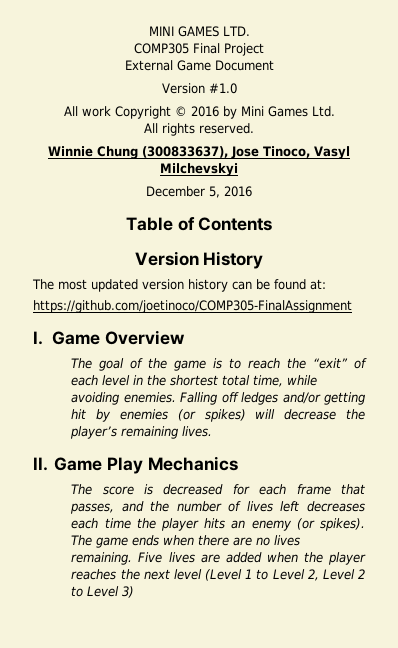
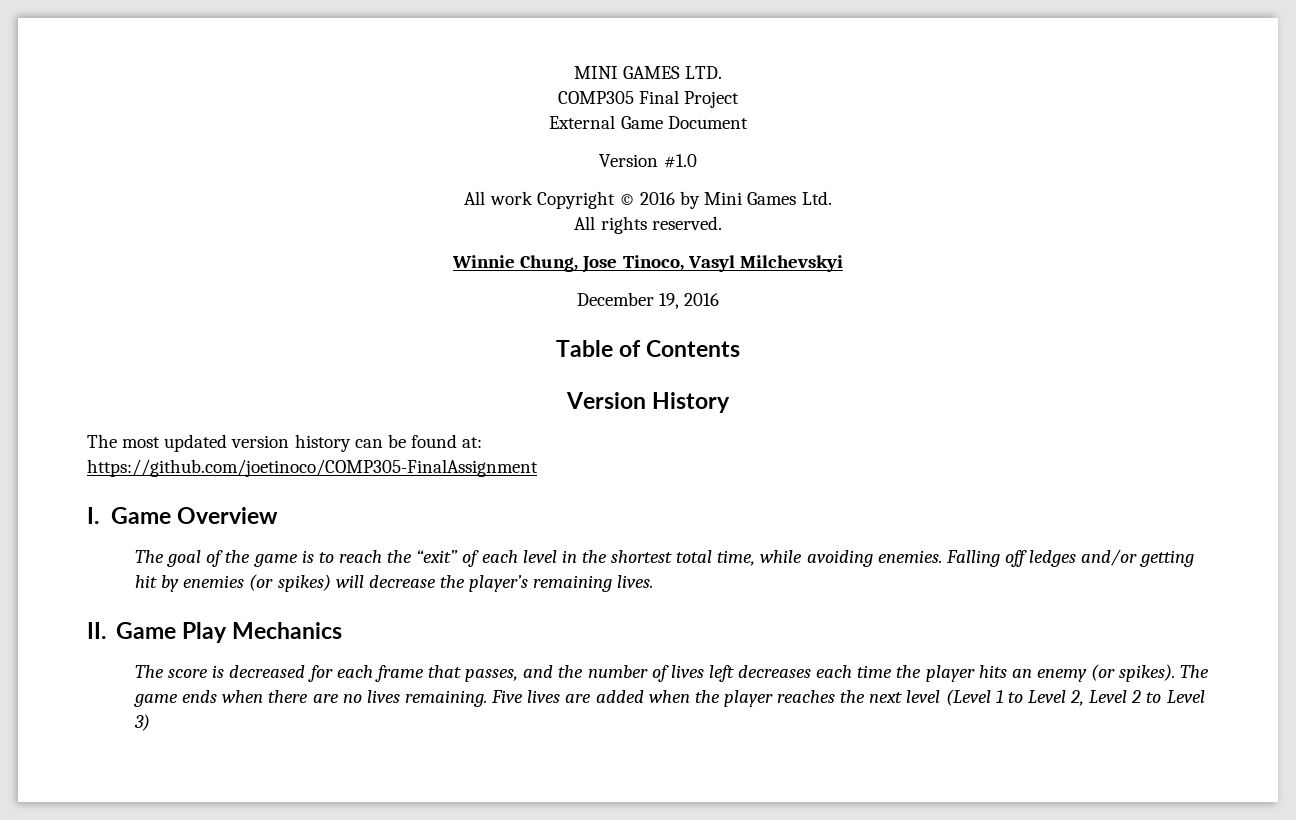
[97,146,228,159] Chung (300833637), -> [520,255,579,272] Chung,
[209,186,220,198] 5, -> [659,293,679,309] 19,

